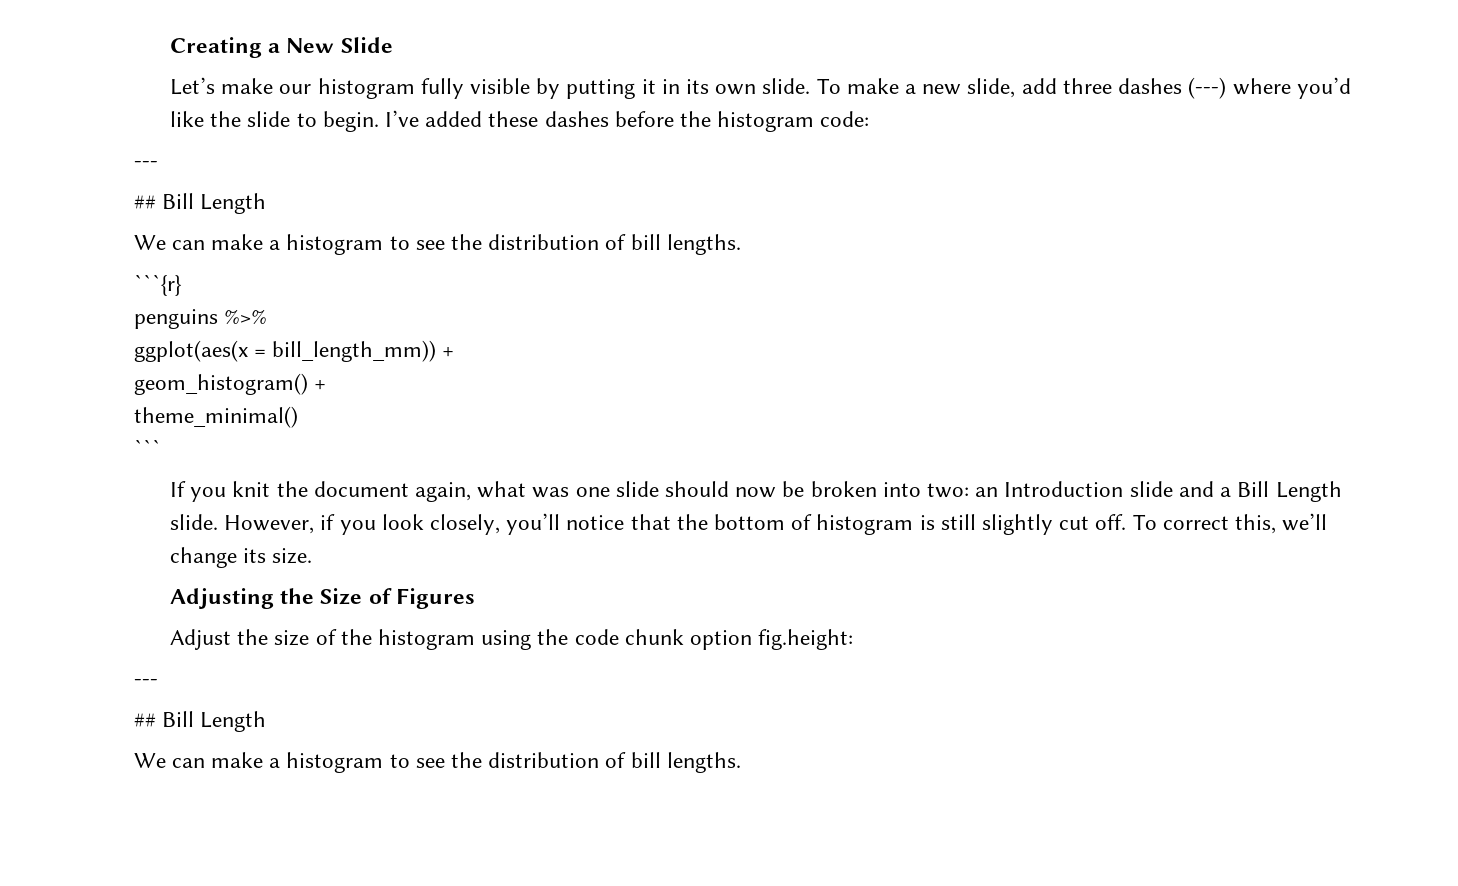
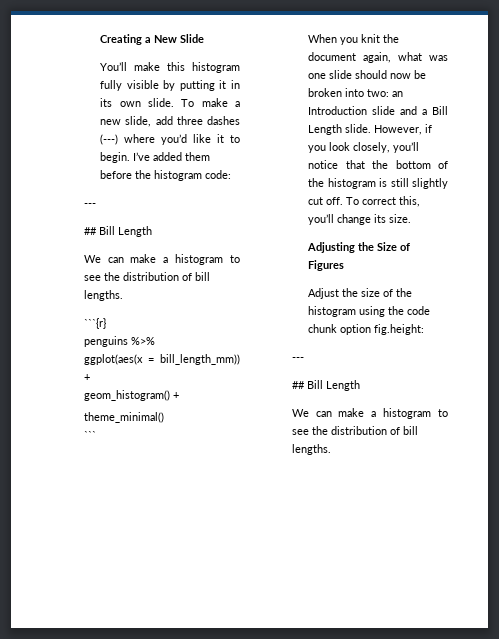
[169,77,312,95] Let’s make our -> [100,62,186,71] You’ll make this
[210,111,291,127] the slide -> [217,134,225,143] it
[488,111,609,127] these dashes -> [185,152,211,161] them
[169,481,186,497] If -> [308,34,338,43] When
(813, 522) none -> [308,178,325,187] the
[1282,513,1328,531] we’ll -> [308,214,335,225] you’ll

